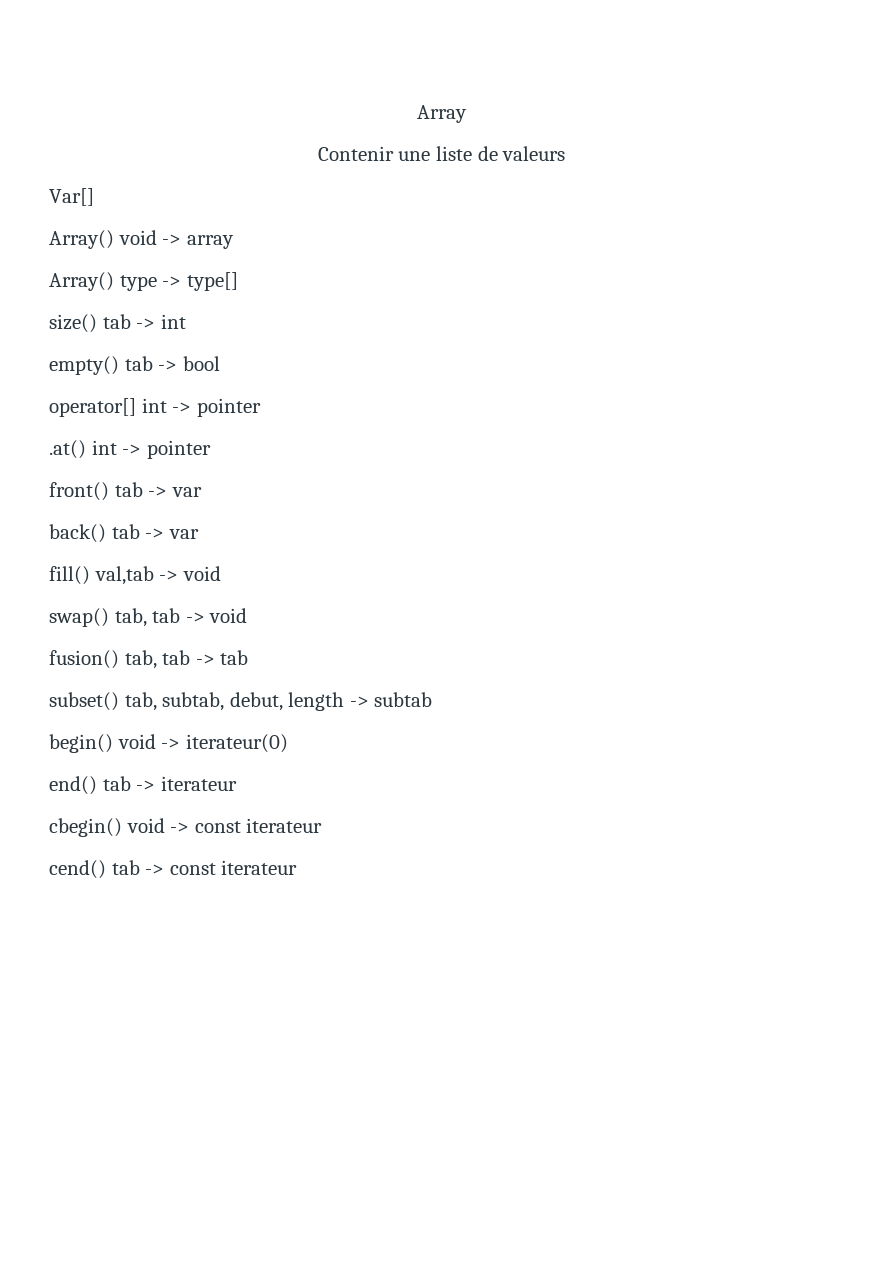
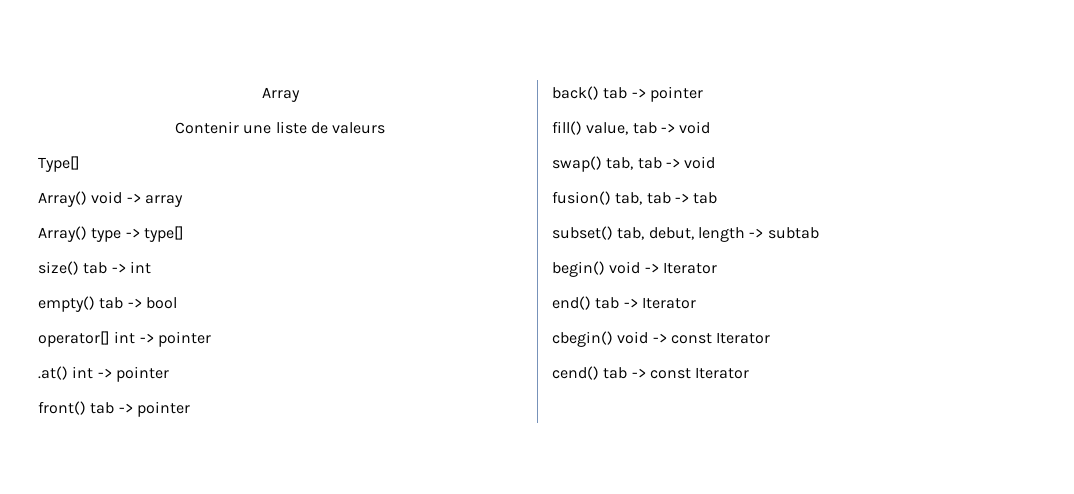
[49,188,94,206] Var[] -> [38,156,80,172] Type[]
[171,487,202,497] var -> [136,401,190,417] pointer
[168,529,199,539] var -> [649,86,703,102] pointer
[94,566,154,585] val,tab -> [586,122,657,135] value, tab
[162,692,225,711] subtab, -> (645, 233) none
[185,734,288,753] iterateur(0) -> [662,262,717,274] Iterator
[160,776,237,791] iterateur -> [641,297,696,309] Iterator
[246,818,323,833] iterateur -> [716,332,771,344] Iterator
[221,860,298,875] iterateur -> [695,367,750,379] Iterator

